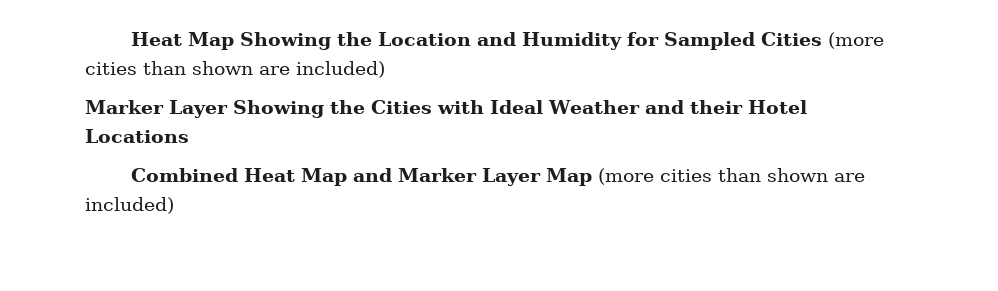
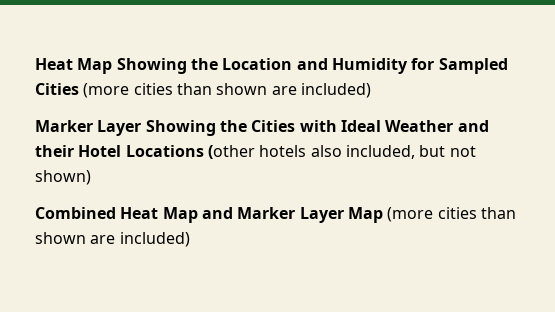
(189, 136) none -> [207,145,476,159] [35,170,91,185] (other hotels also included, but not shown)

